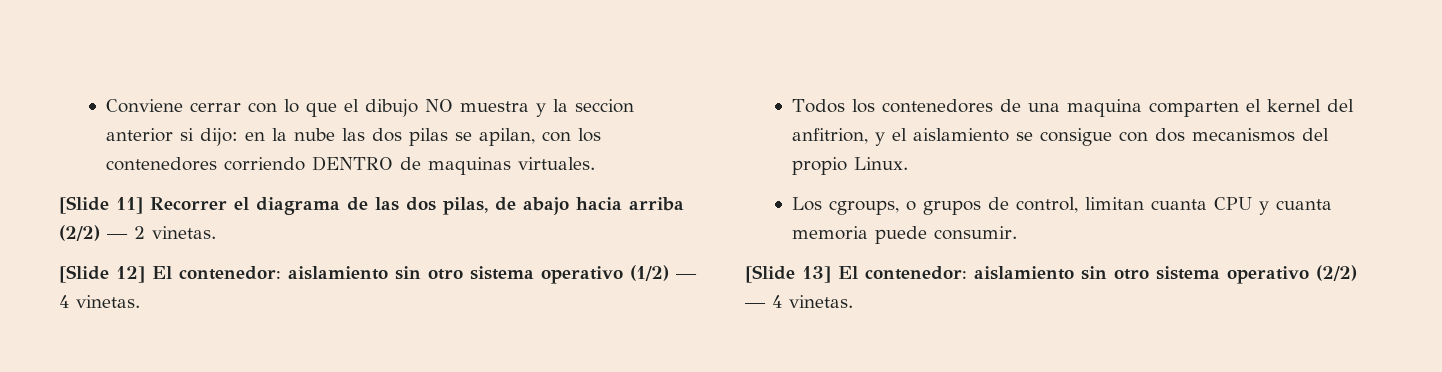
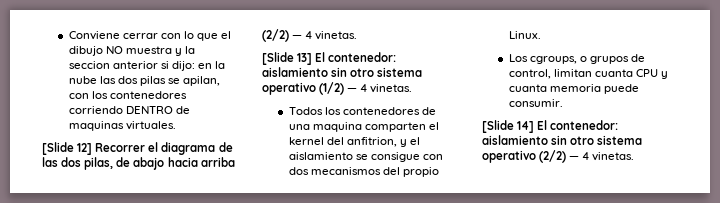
[116,197,143,214] 11] -> [77,143,93,155] 12]
[134,226,145,239] 2 -> [305,31,313,39] 4
[116,266,145,283] 12] -> [297,53,313,65] 13]
[802,266,831,283] 13] -> [517,121,535,133] 14]

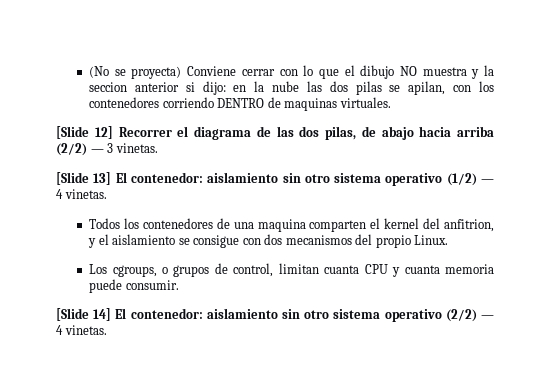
(68, 35) none -> [89,66,182,79] (No se proyecta)
[305,31,313,39] 4 -> [107,143,114,153] 3

